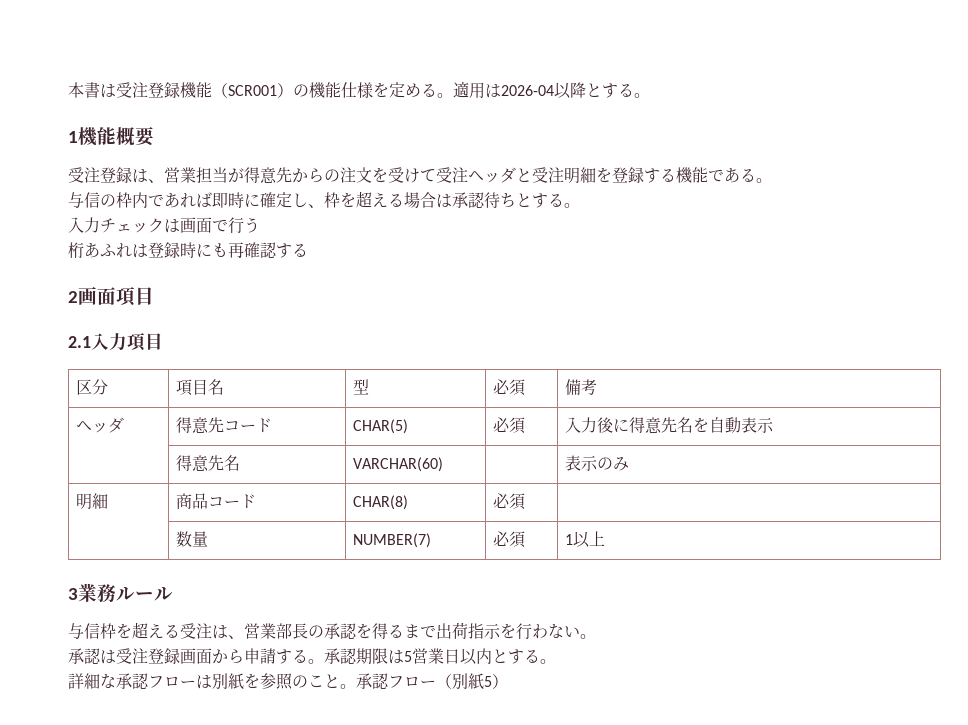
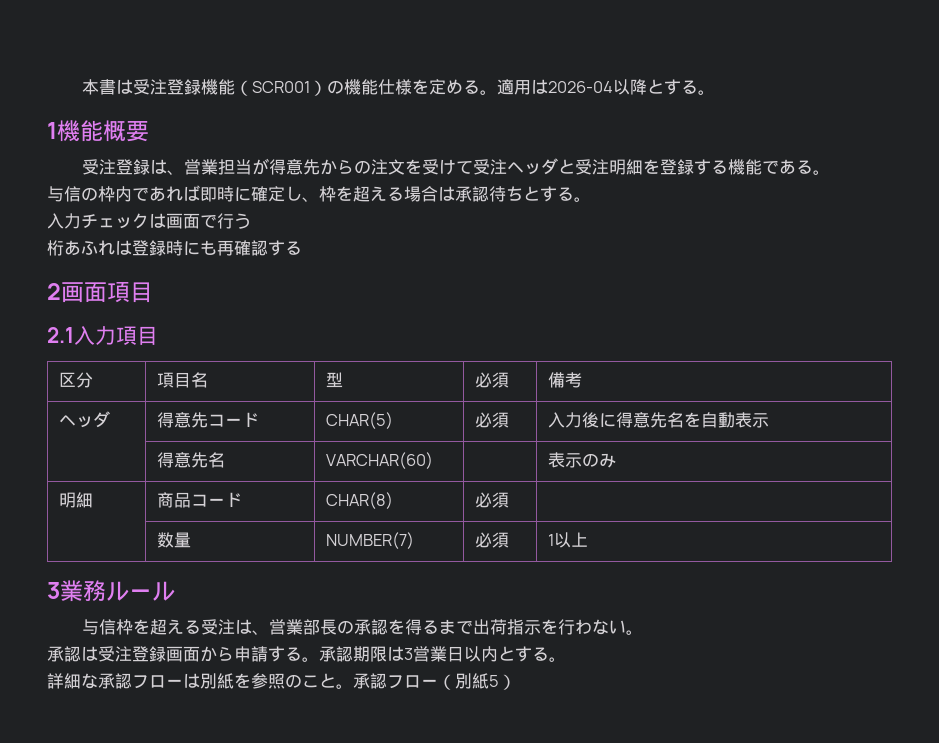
[404,651,412,662] 5 -> [404,648,413,660] 3

